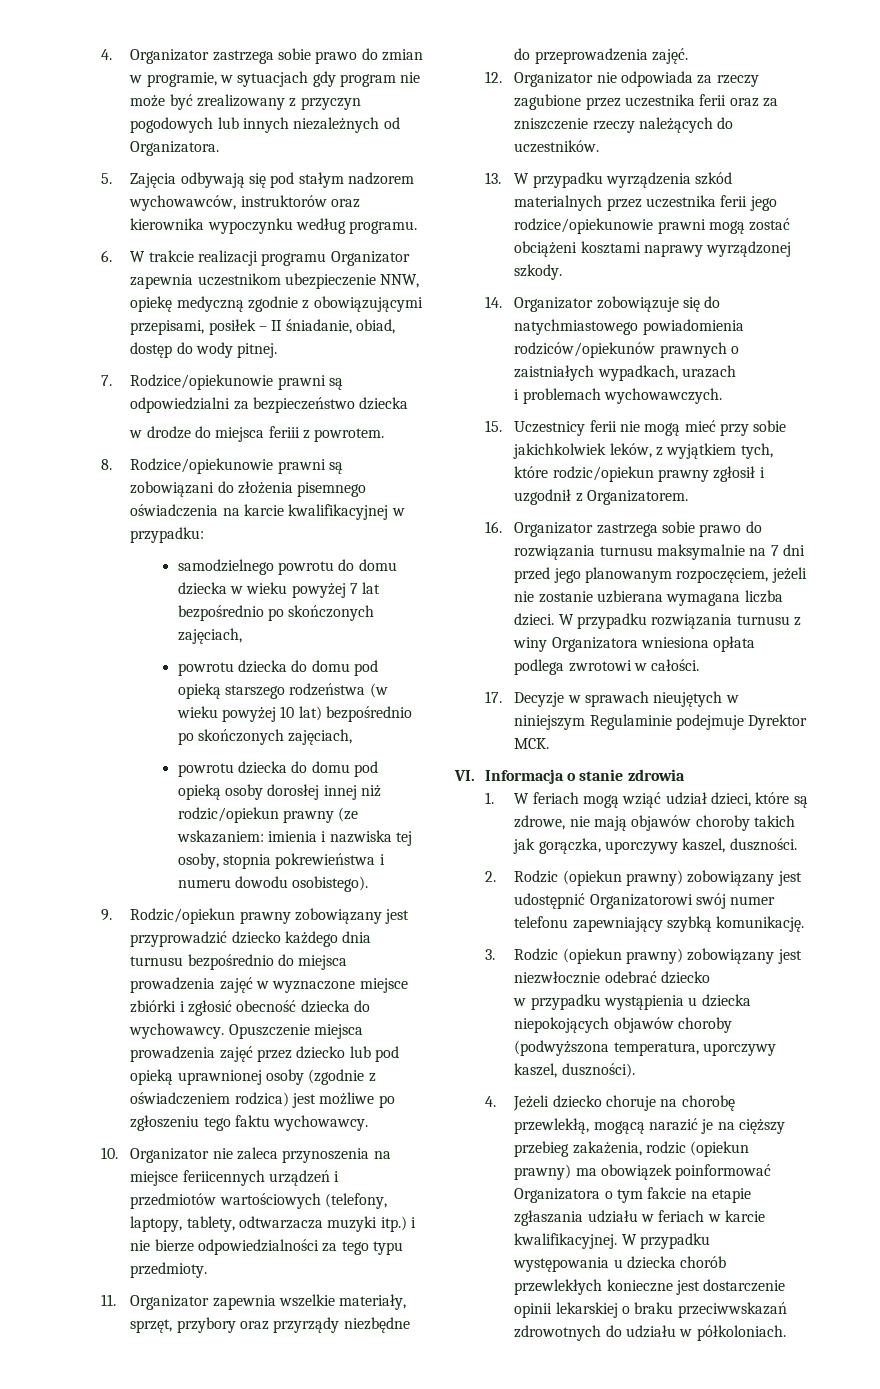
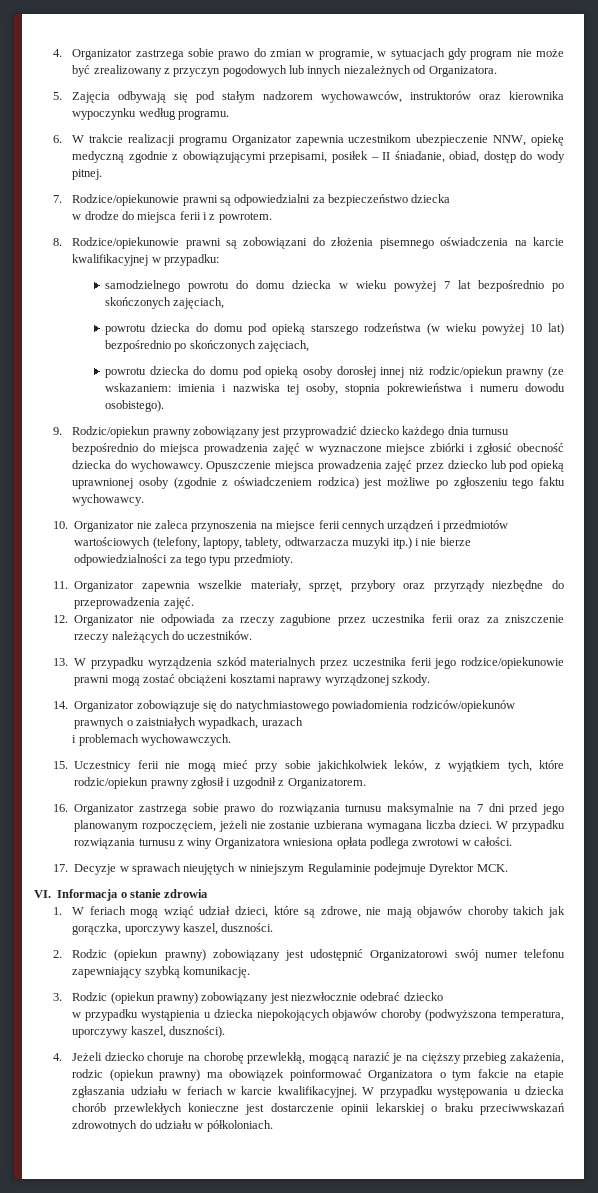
[268,426,300,438] feriii -> [179,211,208,220] ferii i
[182,1170,265,1186] feriicennych -> [318,520,385,532] ferii cennych

